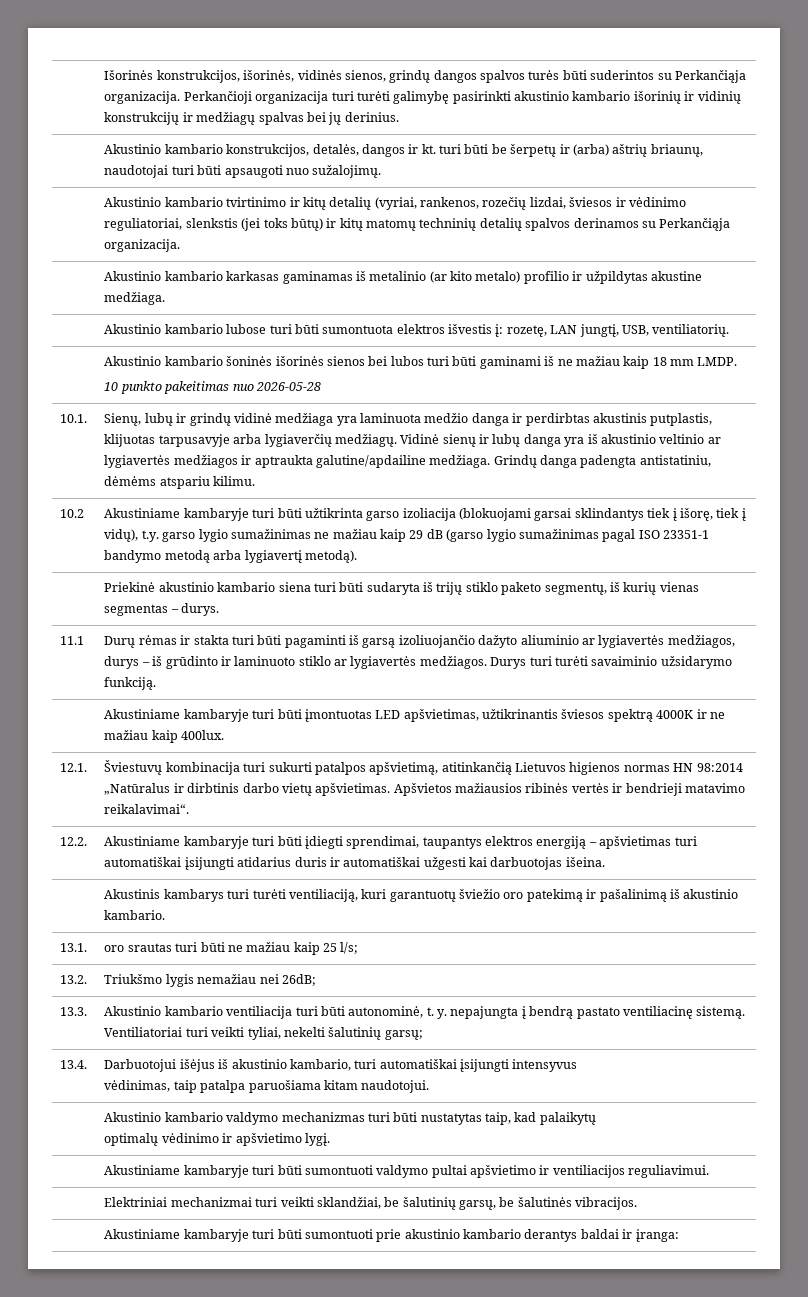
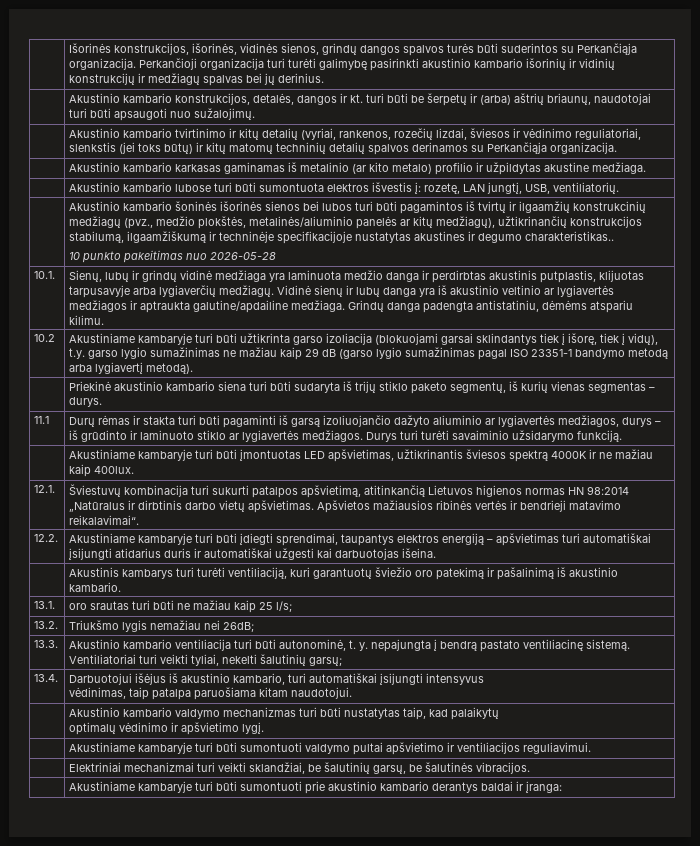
[479,356,738,369] gaminami iš ne mažiau kaip 18 mm LMDP. -> [400,201,647,214] [69,216,643,229] [69,231,615,244] pagamintos iš tvirtų ir ilgaamžių konstrukcinių medžiagų (pvz., medžio plokštės, metalinės/aliuminio panelės ar kitų medžiagų), užtikrinančių konstrukcijos stabilumą, ilgaamžiškumą ir techninėje specifikacijoje nustatytas akustines ir degumo charakteristikas..

